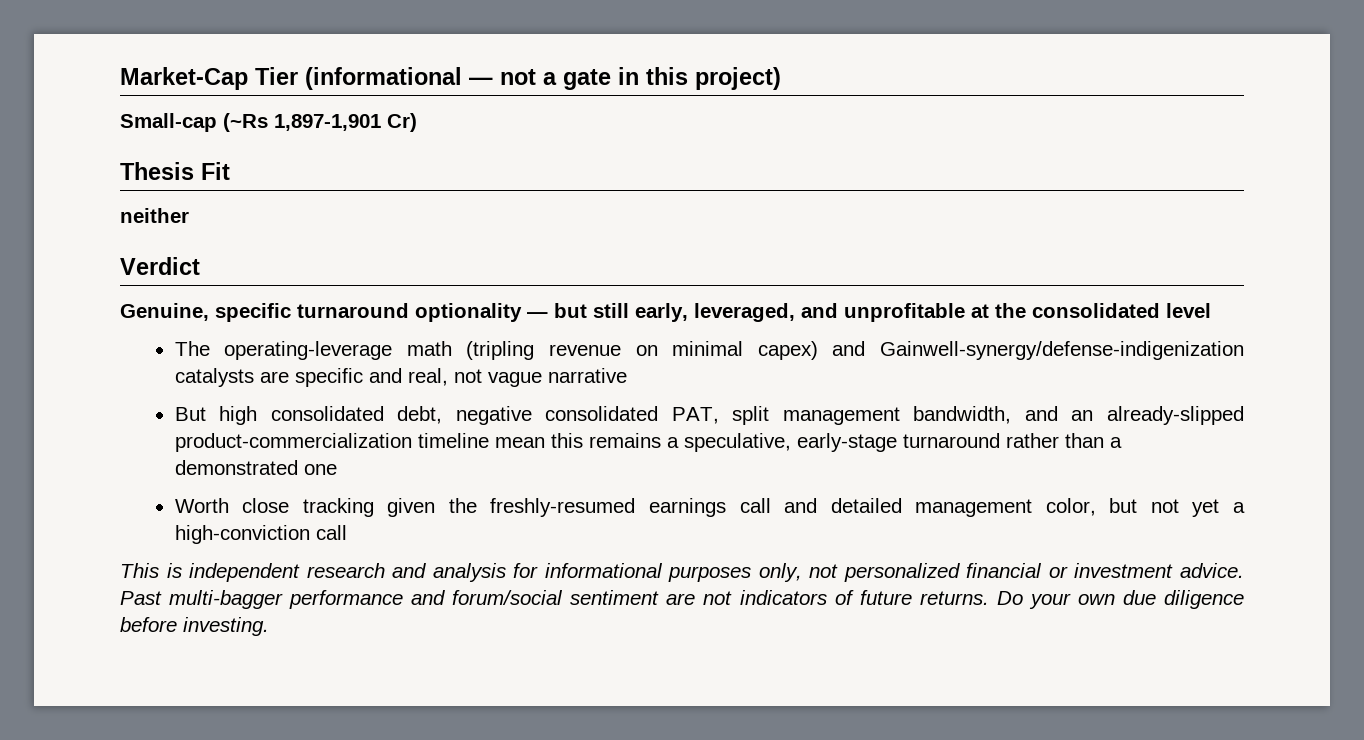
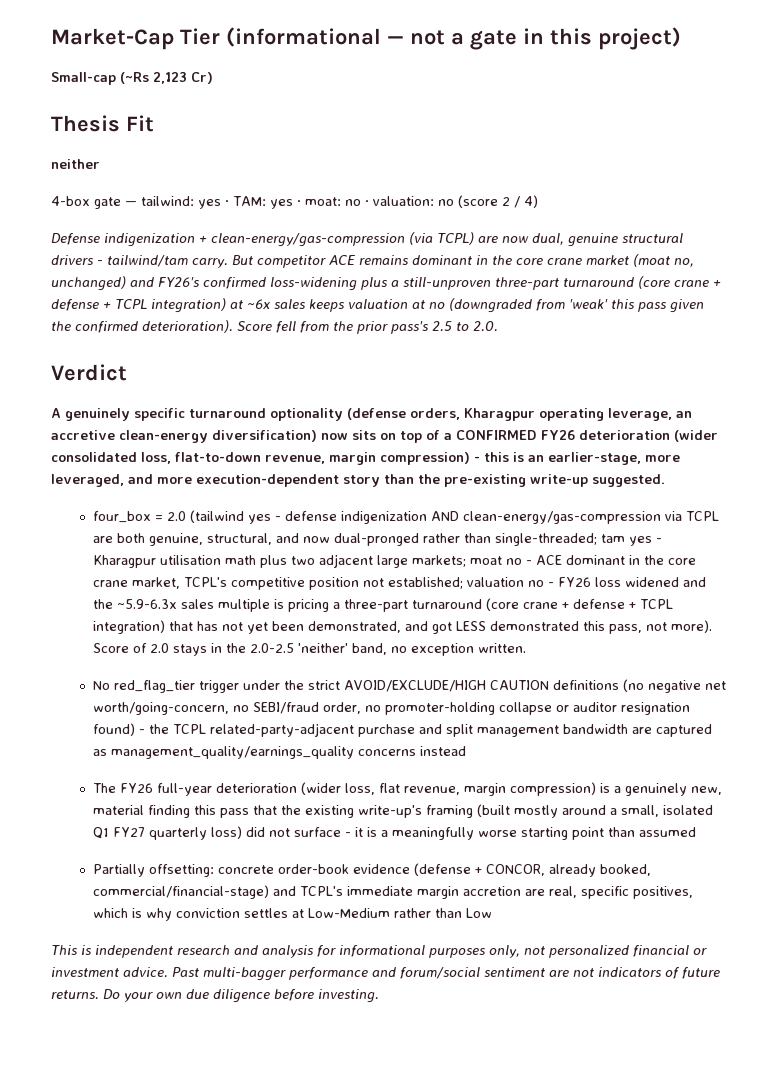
[274,114,381,131] 1,897-1,901 -> [153,72,187,84] 2,123
(189, 215) none -> [51,195,538,209] [51,232,683,247] [51,254,694,268] [51,276,721,291] [51,298,704,313] [51,320,498,334] // 4-box gate — tailwind: yes · TAM: yes · moat: no · valuation: no (score 2 / 4) // Defense indigenization + clean-energy/gas-compression (via TCPL) are now dual, genuine structural drivers - tailwind/tam carry. But competitor ACE remains dominant in the core crane market (moat no, unchanged) and FY26's confirmed loss-widening plus a still-unproven three-part turnaround (core crane + defense + TCPL integration) at ~6x sales keeps valuation at no (downgraded from 'weak' this pass given the confirmed deterioration). Score fell from the prior pass's 2.5 to 2.0.
[120,303,209,321] Genuine, -> [51,408,130,421] A genuinely
[527,303,1211,322] [174,341,1244,360] [174,368,627,387] [174,406,1245,425] [174,433,1122,452] [174,460,337,475] [174,498,1246,517] [174,525,347,544] — but still early, leveraged, and unprofitable at the consolidated level // The operating-leverage math (tripling revenue on minimal capex) and Gainwell-synergy/defense-indigenization catalysts are specific and real, not vague narrative // But high consolidated debt, negative consolidated PAT, split management bandwidth, and an already-slipped product-commercialization timeline mean this remains a speculative, early-stage turnaround rather than a demonstrated one // Worth close tracking given the freshly-resumed earnings call and detailed management color, but not yet a high-conviction call -> [347,408,692,421] [51,430,718,443] [51,452,680,465] [51,474,665,487] [92,510,719,524] [92,533,662,546] [92,554,696,568] [92,577,706,590] [92,598,673,612] [92,620,712,634] [92,643,526,656] [92,679,726,693] [92,702,690,715] [92,723,712,737] [92,746,466,759] [92,782,722,796] [92,804,713,818] [92,826,696,840] [92,863,651,877] [92,885,693,899] [92,908,492,921] (defense orders, Kharagpur operating leverage, an accretive clean-energy diversification) now sits on top of a CONFIRMED FY26 deterioration (wider consolidated loss, flat-to-down revenue, margin compression) - this is an earlier-stage, more leveraged, and more execution-dependent story than the pre-existing write-up suggested. // four_box = 2.0 (tailwind yes - defense indigenization AND clean-energy/gas-compression via TCPL are both genuine, structural, and now dual-pronged rather than single-threaded; tam yes - Kharagpur utilisation math plus two adjacent large markets; moat no - ACE dominant in the core crane market, TCPL's competitive position not established; valuation no - FY26 loss widened and the ~5.9-6.3x sales multiple is pricing a three-part turnaround (core crane + defense + TCPL integration) that has not yet been demonstrated, and got LESS demonstrated this pass, not more). Score of 2.0 stays in the 2.0-2.5 'neither' band, no exception written. // No red_flag_tier trigger under the strict AVOID/EXCLUDE/HIGH CAUTION definitions (no negative net worth/going-concern, no SEBI/fraud order, no promoter-holding collapse or auditor resignation found) - the TCPL related-party-adjacent purchase and split management bandwidth are captured as management_quality/earnings_quality concerns instead // The FY26 full-year deterioration (wider loss, flat revenue, margin compression) is a genuinely new, material finding this pass that the existing write-up's framing (built mostly around a small, isolated Q1 FY27 quarterly loss) did not surface - it is a meaningfully worse starting point than assumed // Partially offsetting: concrete order-book evidence (defense + CONCOR, already booked, commercial/financial-stage) and TCPL's immediate margin accretion are real, specific positives, which is why conviction settles at Low-Medium rather than Low

